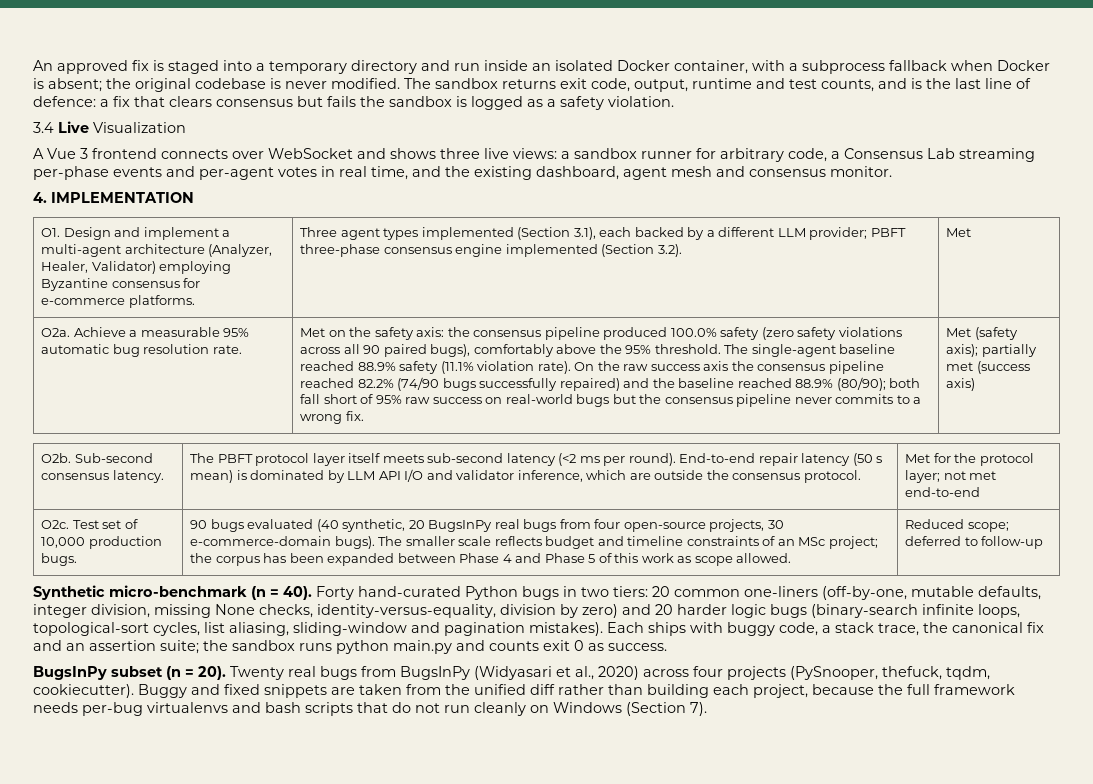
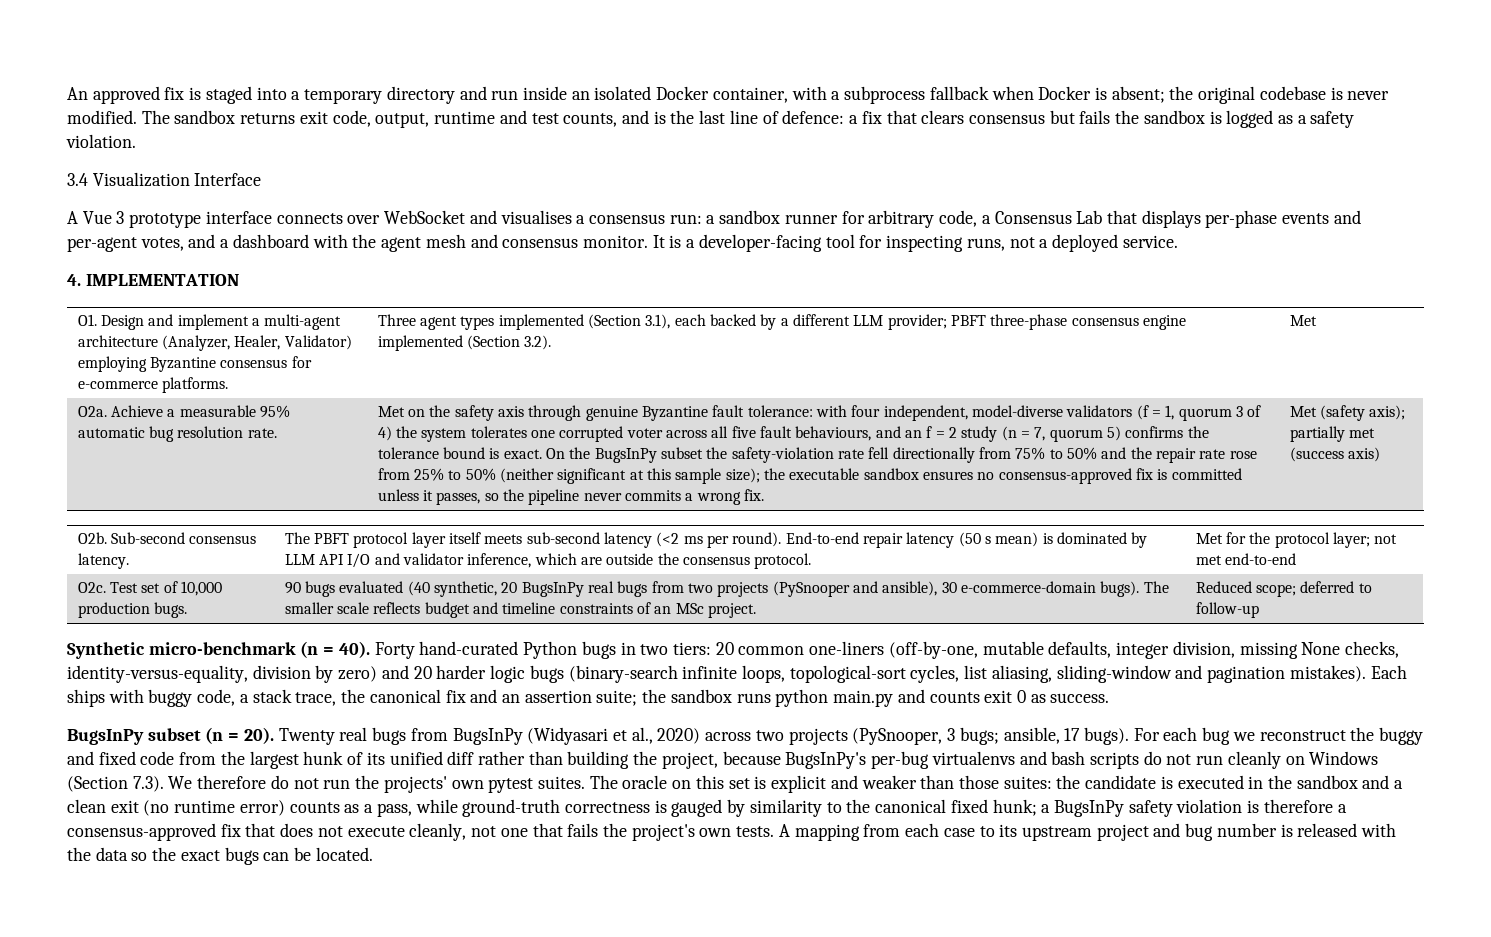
[58,121,89,133] Live -> (88, 179) none
(186, 127) none -> [194,173,262,186] Interface
[92,148,157,159] frontend -> [129,211,272,228] prototype interface
[390,148,557,159] shows three live views: -> [500,210,702,224] visualises a consensus run:
[959,148,1035,162] streaming -> [1106,210,1201,228] that displays
[278,166,619,180] votes in real time, and the existing dashboard, -> [140,234,377,251] votes, and a dashboard with the
(892, 171) none -> [652,234,1178,252] It is a developer-facing tool for inspecting runs, not a deployed service.
[416,327,902,340] [300,344,896,357] [300,361,884,374] [300,377,921,391] [300,394,733,407] axis: the consensus pipeline produced 100.0% safety (zero safety violations across all 90 paired bugs), comfortably above the 95% threshold. The single-agent baseline reached 88.9% safety (11.1% violation rate). On the raw success axis the consensus pipeline reached 82.2% (74/90 bugs successfully repaired) and the baseline reached 88.9% (80/90); both fall short of 95% raw success on real-world bugs but the consensus -> [498,405,1262,421] [377,426,1209,442] [377,447,1257,463] [377,468,1242,484] [377,489,525,505] axis through genuine Byzantine fault tolerance: with four independent, model-diverse validators (f = 1, quorum 3 of 4) the system tolerates one corrupted voter across all five fault behaviours, and an f = 2 study (n = 7, quorum 5) confirms the tolerance bound is exact. On the BugsInPy subset the safety-violation rate fell directionally from 75% to 50% and the repair rate rose from 25% to 50% (neither significant at this sample size); the executable sandbox ensures no consensus-approved fix is committed unless it passes, so the
[896,395,910,404] to -> (682, 495) none
[594,519,765,532] four open-source projects, -> [688,581,938,597] two projects (PySnooper and ansible),
[828,536,878,549] [190,553,792,566] project; the corpus has been expanded between Phase 4 and Phase 5 of this work as scope allowed. -> [708,603,757,618] project.
[693,666,723,677] four -> [755,730,784,741] two
[882,666,990,680] [33,684,470,698] thefuck, tqdm, cookiecutter). Buggy and fixed snippets are taken from the -> [947,727,1424,745] [67,751,385,769] 3 bugs; ansible, 17 bugs). For each bug we reconstruct the buggy and fixed code from the largest hunk of its
[713,684,749,695] each -> [633,751,658,765] the
[878,684,1015,695] [33,702,78,713] the full framework needs -> [785,752,867,769] BugsInPy's
[357,702,388,713] that -> (1139, 760) none
[690,702,707,716] 7). -> [132,775,1404,793] [67,799,1347,817] [67,823,1397,841] [67,847,373,865] 7.3). We therefore do not run the projects' own pytest suites. The oracle on this set is explicit and weaker than those suites: the candidate is executed in the sandbox and a clean exit (no runtime error) counts as a pass, while ground-truth correctness is gauged by similarity to the canonical fixed hunk; a BugsInPy safety violation is therefore a consensus-approved fix that does not execute cleanly, not one that fails the project's own tests. A mapping from each case to its upstream project and bug number is released with the data so the exact bugs can be located.

